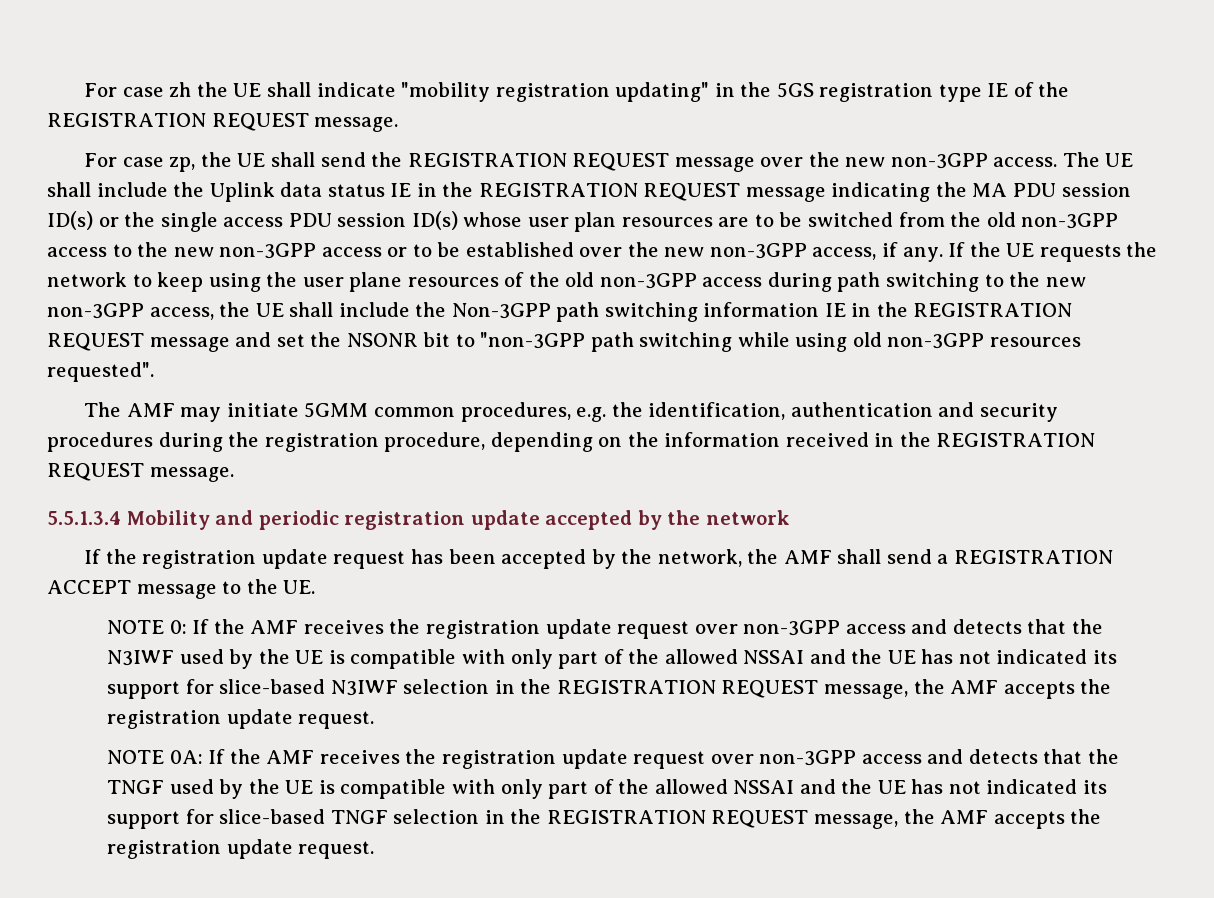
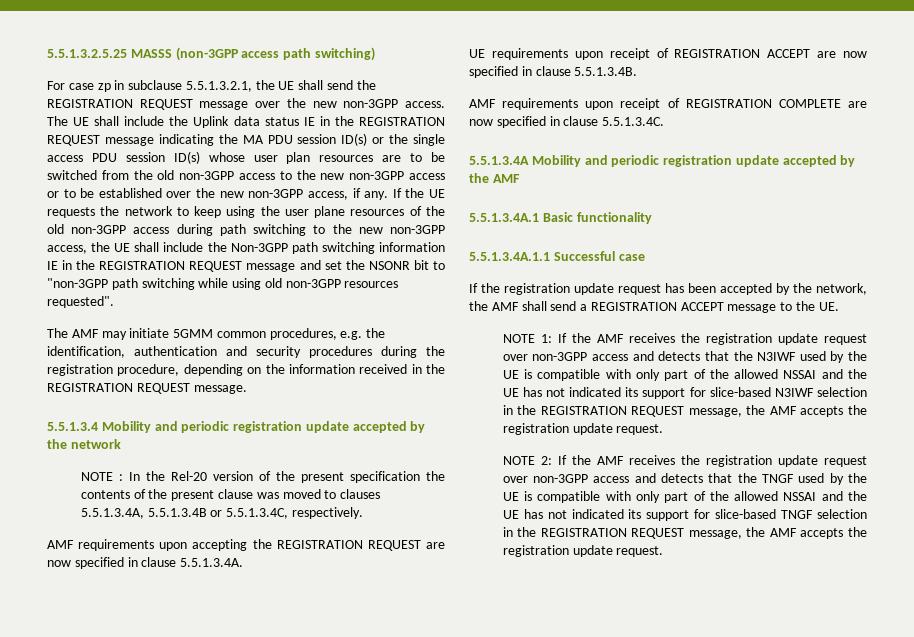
[84,82,1070,102] [47,113,399,132] [84,153,196,172] For case zh the UE shall indicate "mobility registration updating" in the 5GS registration type IE of the REGISTRATION REQUEST message. // For case zp, -> [47,47,375,61] [47,80,252,92] 5.5.1.3.2.5.25 MASSS (non-3GPP access path switching) // For case zp in subclause 5.5.1.3.2.1,
(790, 517) none -> [80,471,446,483] [80,489,381,501] [80,507,363,519] [47,539,445,551] [47,557,244,569] [469,48,867,60] [469,66,638,78] [469,98,867,110] [469,116,665,128] [469,155,856,167] [469,173,520,183] [469,212,652,224] [469,251,645,261] // NOTE : In the Rel-20 version of the present specification the contents of the present clause was moved to clauses 5.5.1.3.4A, 5.5.1.3.4B or 5.5.1.3.4C, respectively. // AMF requirements upon accepting the REGISTRATION REQUEST are now specified in clause 5.5.1.3.4A. // UE requirements upon receipt of REGISTRATION ACCEPT are now specified in clause 5.5.1.3.4B. // AMF requirements upon receipt of REGISTRATION COMPLETE are now specified in clause 5.5.1.3.4C. // 5.5.1.3.4A Mobility and periodic registration update accepted by the AMF // 5.5.1.3.4A.1 Basic functionality // 5.5.1.3.4A.1.1 Successful case
[169,620,187,634] 0: -> [540,334,552,343] 1:
[169,750,203,764] 0A: -> [540,456,552,465] 2:

